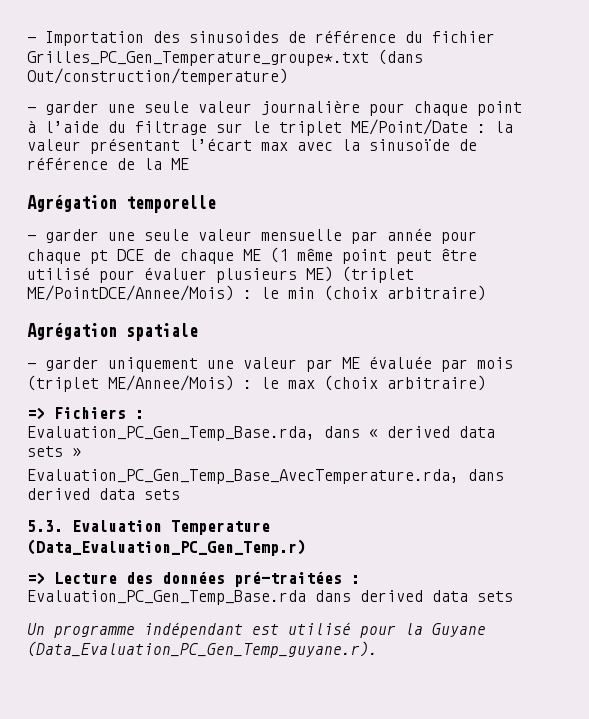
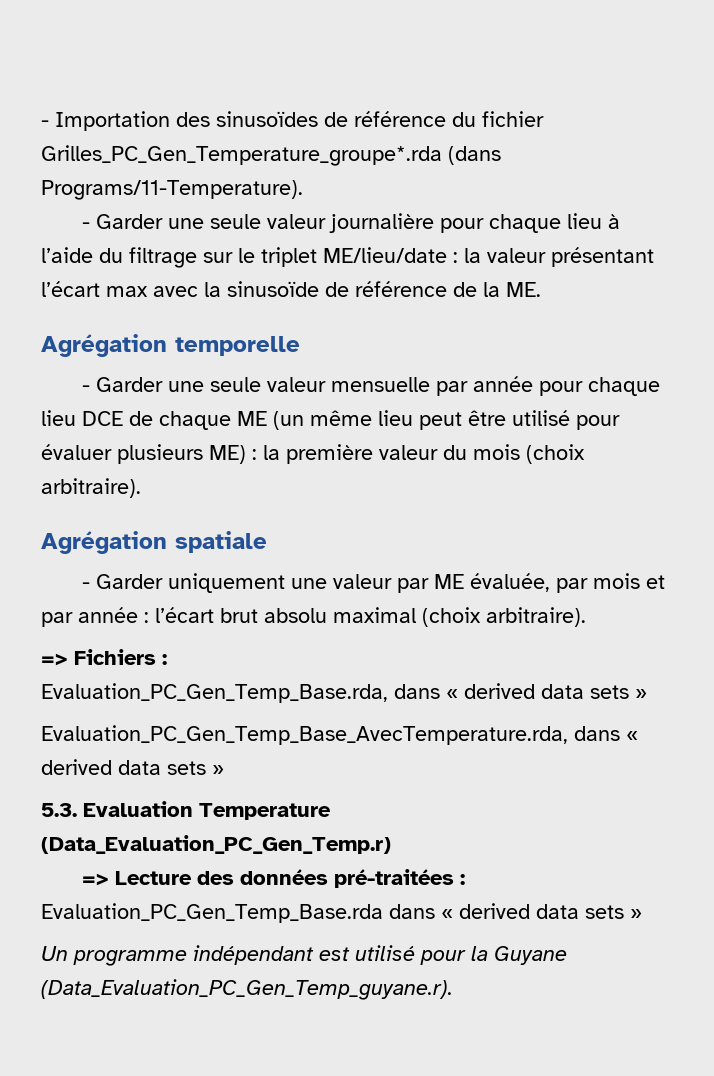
[189,31,279,43] sinusoides -> [216,111,318,127] sinusoïdes
[27,49,423,66] [27,68,288,85] [27,101,99,115] Grilles_PC_Gen_Temperature_groupe*.txt (dans Out/construction/temperature) // - garder -> [41,145,501,166] [41,180,303,200] [82,214,164,229] Grilles_PC_Gen_Temperature_groupe*.rda (dans Programs/11-Temperature). // - Garder
[477,101,522,116] point -> [567,213,603,229] lieu
[351,119,468,135] ME/Point/Date -> [323,247,447,263] ME/lieu/date
[171,158,189,170] ME -> [506,282,541,297] ME.
[45,229,99,243] garder -> [96,377,164,392] Garder
[90,250,108,264] pt -> [41,410,76,426] lieu
[270,247,387,264] (1 même point -> [273,410,413,430] (un même lieu
[342,266,414,283] [27,285,486,301] (triplet ME/PointDCE/Annee/Mois) : le min (choix arbitraire) -> [252,444,585,464] [41,478,141,498] : la première valeur du mois (choix arbitraire).
[45,357,99,371] garder -> [96,574,164,589] Garder
[369,356,432,369] évaluée -> [470,573,551,592] évaluée,
[27,375,486,392] (triplet ME/Annee/Mois) : le max (choix arbitraire) -> [646,575,666,589] [41,607,586,627] et par année : l’écart brut absolu maximal (choix arbitraire).
[27,488,180,500] derived data sets -> [626,731,638,741] [41,759,224,775] « derived data sets »
[360,590,513,602] derived data sets -> [441,903,642,919] « derived data sets »

